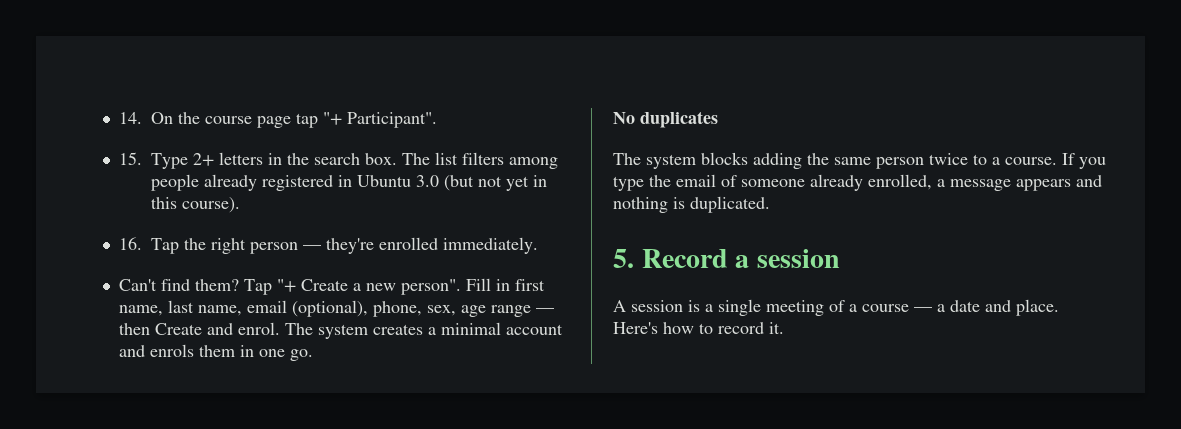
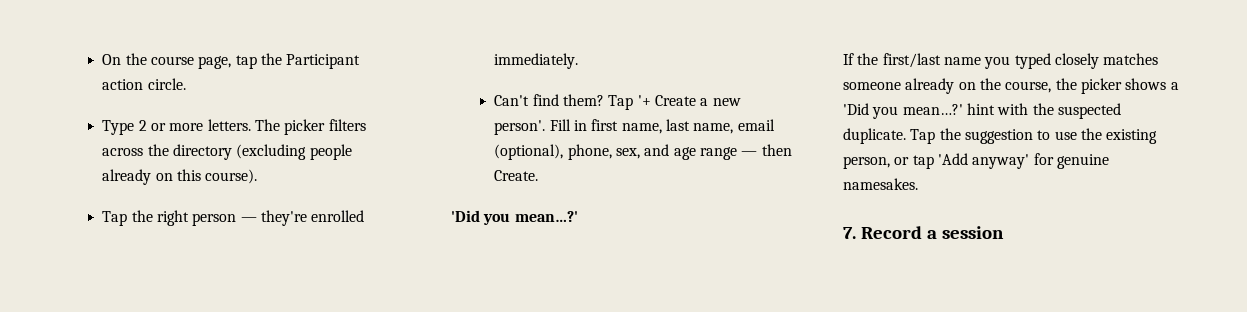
[119,112,143,124] 14. -> (102, 59) none
[257,112,438,128] [119,152,559,169] [151,174,548,191] page tap "+ Participant". // 15. Type 2+ letters in the search box. The list filters among people already registered in Ubuntu 3.0 (but not yet in -> [198,53,361,69] [102,78,186,90] [102,119,366,135] [102,144,352,160] [102,169,173,185] page, tap the Participant action circle. // Type 2 or more letters. The picker filters across the directory (excluding people already on
[119,237,143,250] 16. -> (258, 176) none
[277,279,297,292] "+ -> [637,95,651,106] '+
[401,279,462,295] person". -> [494,120,546,135] person'.
(457, 310) none -> [644,144,670,156] and
[155,322,564,339] [119,344,314,361] [613,111,718,128] [613,152,1106,169] [613,174,1102,191] [613,196,770,213] [613,249,840,268] [613,299,1059,316] [613,322,784,334] Create and enrol. The system creates a minimal account and enrols them in one go. // No duplicates // The system blocks adding the same person twice to a course. If you type the email of someone already enrolled, a message appears and nothing is duplicated. // 5. Record a session // A session is a single meeting of a course — a date and place. Here's how to record it. -> [494,170,539,181] [451,210,578,225] [843,53,1159,69] [843,78,1179,94] [843,103,1121,119] [843,128,1158,144] [843,153,1109,169] [843,178,918,190] [843,226,1004,239] Create. // 'Did you mean…?' // If the first/last name you typed closely matches someone already on the course, the picker shows a 'Did you mean…?' hint with the suspected duplicate. Tap the suggestion to use the existing person, or tap 'Add anyway' for genuine namesakes. // 7. Record a session

